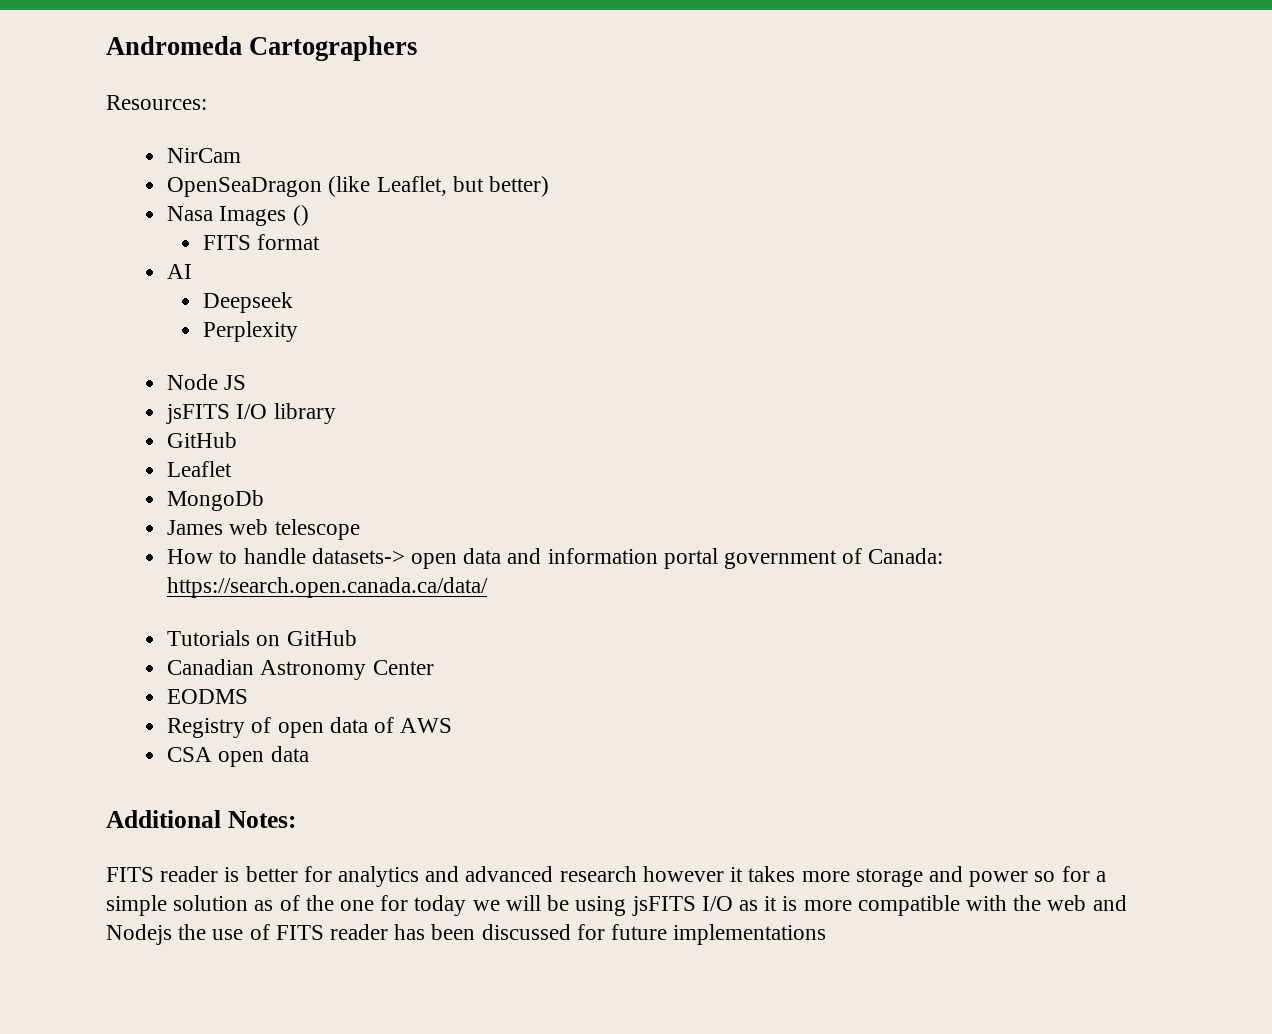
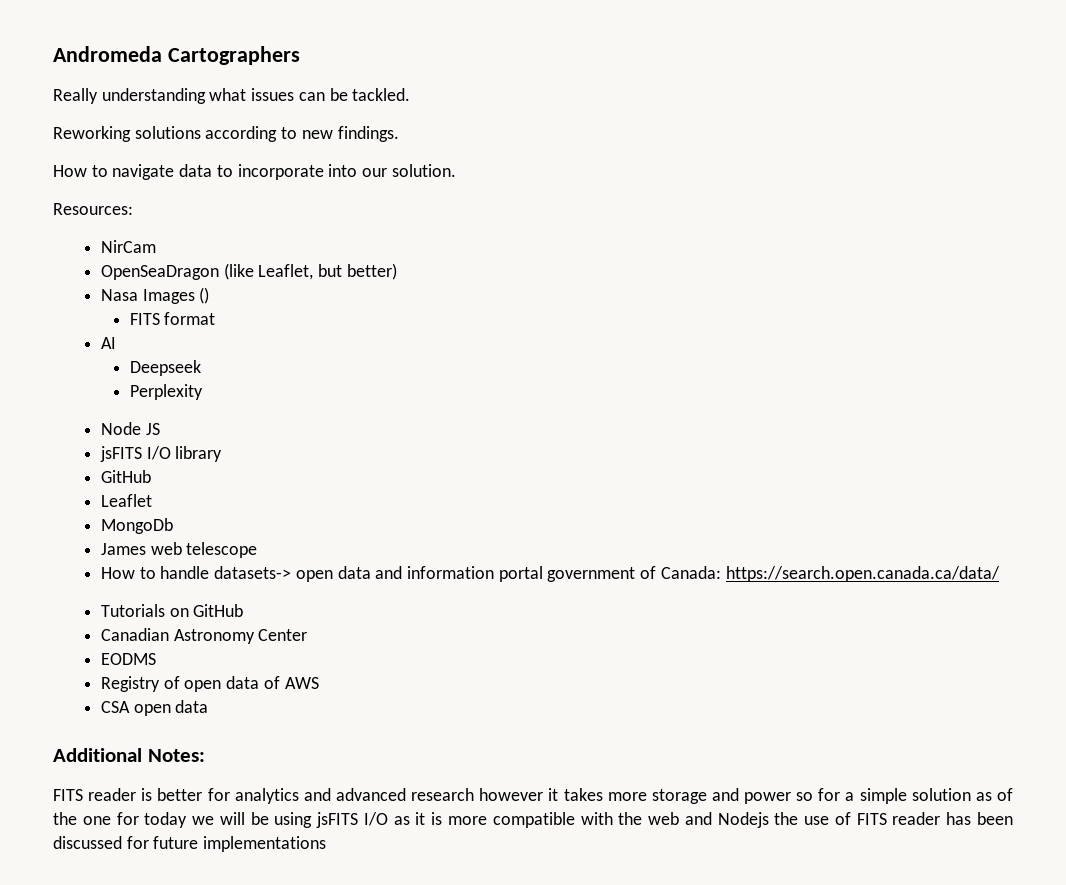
(418, 48) none -> [53,88,411,104] [53,126,399,142] [53,164,456,180] // Really understanding what issues can be tackled. // Reworking solutions according to new findings. // How to navigate data to incorporate into our solution.

